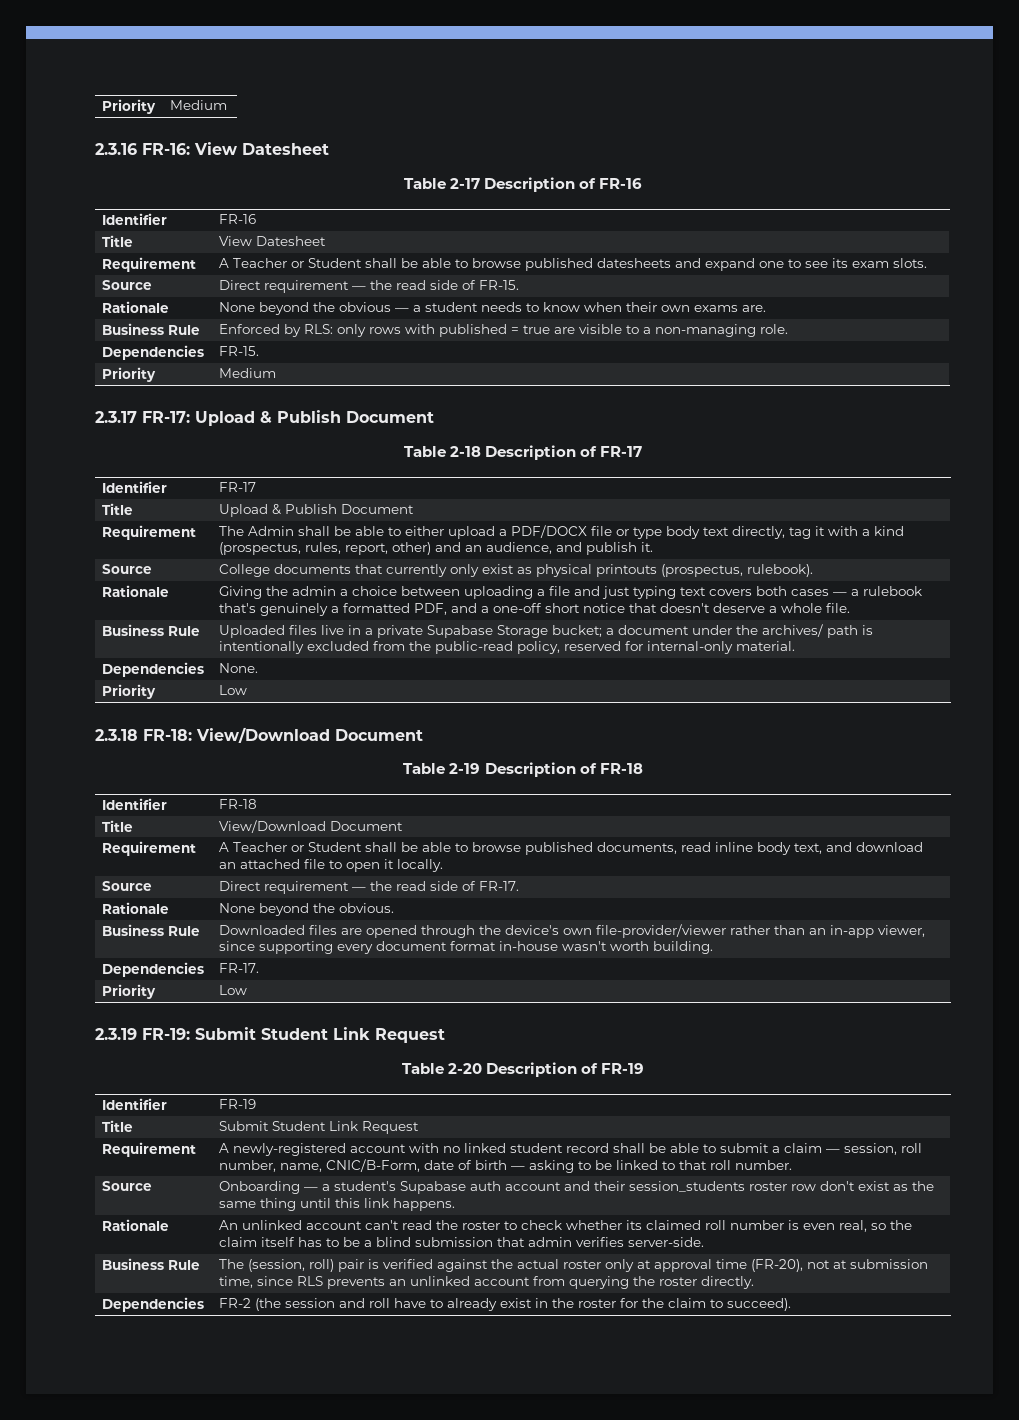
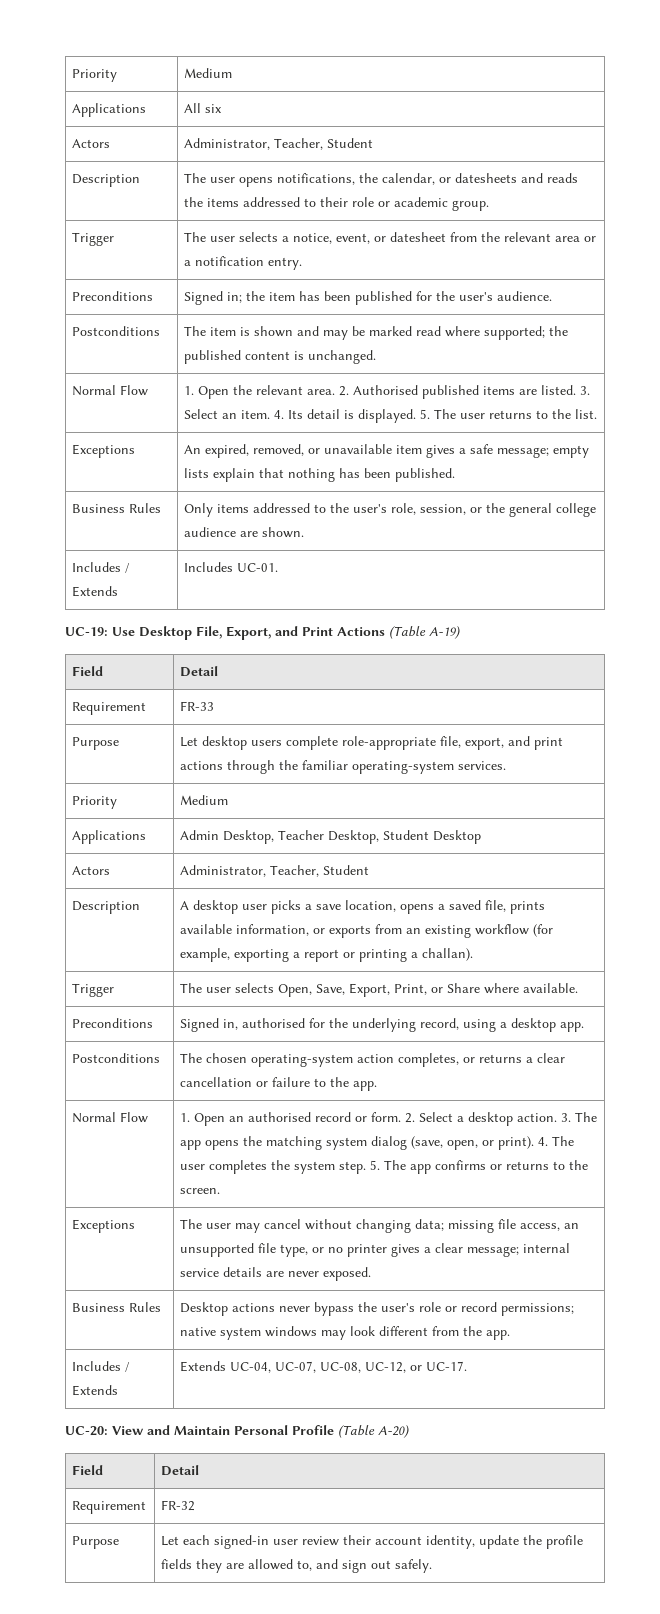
[102,99,157,114] [170,100,228,110] [95,142,329,155] [403,177,643,192] [102,213,168,225] [219,214,257,224] [102,235,134,247] [219,236,327,246] [102,257,197,272] [219,258,928,271] [102,280,153,290] [219,280,520,293] [102,301,170,313] [219,302,767,315] [102,323,201,335] [219,324,789,337] [102,345,205,360] [219,346,260,356] [102,367,157,382] [219,368,277,378] [95,410,434,426] [403,445,643,460] [102,481,168,493] [219,482,257,492] [102,503,134,515] [219,504,415,517] [102,525,197,540] [219,525,905,539] [219,542,654,555] [102,564,153,574] [219,564,814,577] [102,585,170,597] [219,586,923,599] [219,603,851,616] [102,624,201,636] [219,624,874,638] [219,641,796,654] [102,662,205,677] [219,663,259,673] [102,684,157,699] [219,685,248,695] [95,727,423,743] [403,762,643,777] [102,798,168,810] [219,799,258,809] [102,820,134,832] [219,820,404,833] [102,841,197,856] [219,842,924,855] [219,859,444,872] [102,881,153,891] [219,881,520,894] [102,902,170,914] [219,903,395,916] [102,924,201,936] [219,924,926,938] [219,941,714,954] [102,962,205,977] [219,963,260,973] [102,984,157,999] [219,985,248,995] [95,1027,445,1043] [401,1062,645,1077] [102,1098,168,1110] [219,1099,257,1109] [102,1120,134,1132] [219,1121,420,1134] [102,1142,197,1157] [219,1143,923,1156] [219,1159,793,1173] [102,1181,153,1191] [219,1181,935,1194] [219,1198,456,1211] [102,1219,170,1231] [219,1220,913,1232] [219,1237,705,1247] [102,1258,201,1270] [219,1259,929,1272] [219,1276,755,1289] [102,1297,205,1312] [219,1298,792,1311] Priority | Medium // 2.3.16 FR-16: View Datesheet // Table 2-17 Description of FR-16 // Identifier | FR-16 // Title | View Datesheet // Requirement | A Teacher or Student shall be able to browse published datesheets and expand one to see its exam slots. // Source | Direct requirement — the read side of FR-15. // Rationale | None beyond the obvious — a student needs to know when their own exams are. // Business Rule | Enforced by RLS: only rows with published = true are visible to a non-managing role. // Dependencies | FR-15. // Priority | Medium // 2.3.17 FR-17: Upload & Publish Document // Table 2-18 Description of FR-17 // Identifier | FR-17 // Title | Upload & Publish Document // Requirement | The Admin shall be able to either upload a PDF/DOCX file or type body text directly, tag it with a kind (prospectus, rules, report, other) and an audience, and publish it. // Source | College documents that currently only exist as physical printouts (prospectus, rulebook). // Rationale | Giving the admin a choice between uploading a file and just typing text covers both cases — a rulebook that's genuinely a formatted PDF, and a one-off short notice that doesn't deserve a whole file. // Business Rule | Uploaded files live in a private Supabase Storage bucket; a document under the archives/ path is intentionally excluded from the public-read policy, reserved for internal-only material. // Dependencies | None. // Priority | Low // 2.3.18 FR-18: View/Download Document // Table 2-19 Description of FR-18 // Identifier | FR-18 // Title | View/Download Document // Requirement | A Teacher or Student shall be able to browse published documents, read inline body text, and download an attached file to open it locally. // Source | Direct requirement — the read side of FR-17. // Rationale | None beyond the obvious. // Business Rule | Downloaded files are opened through the device's own file-provider/viewer rather than an in-app viewer, since supporting every document format in-house wasn't worth building. // Dependencies | FR-17. // Priority | Low // 2.3.19 FR-19: Submit Student Link Request // Table 2-20 Description of FR-19 // Identifier | FR-19 // Title | Submit Student Link Request // Requirement | A newly-registered account with no linked student record shall be able to submit a claim — session, roll number, name, CNIC/B-Form, date of birth — asking to be linked to that roll number. // Source | Onboarding — a student's Supabase auth account and their session_students roster row don't exist as the same thing until this link happens. // Rationale | An unlinked account can't read the roster to check whether its claimed roll number is even real, so the claim itself has to be a blind submission that admin verifies server-side. // Business Rule | The (session, roll) pair is verified against the actual roster only at approval time (FR-20), not at submission time, since RLS prevents an unlinked account from querying the roster directly. // Dependencies | FR-2 (the session and roll have to already exist in the roster for the claim to succeed). -> [72,69,118,82] [184,68,233,78] [72,103,147,117] [184,103,223,113] [72,139,111,148] [184,138,374,150] [72,174,141,187] [184,173,579,187] [184,197,490,211] [72,232,115,246] [184,232,597,244] [184,256,303,270] [72,291,154,301] [184,291,553,305] [72,326,161,336] [184,326,569,340] [184,350,377,364] [72,385,149,396] [184,385,591,399] [184,409,598,423] [72,444,136,458] [184,444,590,458] [184,468,456,482] [72,503,162,513] [184,503,597,517] [184,527,305,538] [72,562,131,573] [72,586,119,597] [184,562,279,572] [65,626,461,640] [72,666,104,676] [180,666,219,677] [72,702,147,715] [180,701,215,711] [72,737,120,750] [180,736,564,750] [180,760,507,774] [72,796,118,809] [180,795,229,805] [72,830,147,844] [180,830,482,844] [72,866,111,875] [180,865,370,877] [72,901,141,914] [180,900,546,914] [180,924,554,938] [180,948,474,962] [72,983,115,997] [180,983,579,997] [72,1018,154,1028] [180,1018,585,1032] [72,1053,161,1063] [180,1053,566,1067] [180,1077,378,1091] [72,1112,149,1123] [180,1112,598,1126] [180,1136,575,1150] [180,1160,589,1174] [180,1188,221,1194] [72,1219,136,1233] [180,1219,580,1233] [180,1243,571,1257] [180,1267,372,1281] [72,1302,162,1312] [180,1302,575,1316] [180,1326,511,1340] [72,1361,131,1372] [72,1385,119,1396] [180,1361,468,1373] [65,1425,410,1438] [72,1465,104,1475] [161,1465,200,1476] [72,1501,147,1514] [161,1500,196,1511] [72,1536,120,1549] [161,1535,584,1549] [161,1559,433,1573] Priority | Medium // Applications | All six // Actors | Administrator, Teacher, Student // Description | The user opens notifications, the calendar, or datesheets and reads the items addressed to their role or academic group. // Trigger | The user selects a notice, event, or datesheet from the relevant area or a notification entry. // Preconditions | Signed in; the item has been published for the user's audience. // Postconditions | The item is shown and may be marked read where supported; the published content is unchanged. // Normal Flow | 1. Open the relevant area. 2. Authorised published items are listed. 3. Select an item. 4. Its detail is displayed. 5. The user returns to the list. // Exceptions | An expired, removed, or unavailable item gives a safe message; empty lists explain that nothing has been published. // Business Rules | Only items addressed to the user's role, session, or the general college audience are shown. // Includes / Extends | Includes UC-01. // UC-19: Use Desktop File, Export, and Print Actions (Table A-19) // Field | Detail // Requirement | FR-33 // Purpose | Let desktop users complete role-appropriate file, export, and print actions through the familiar operating-system services. // Priority | Medium // Applications | Admin Desktop, Teacher Desktop, Student Desktop // Actors | Administrator, Teacher, Student // Description | A desktop user picks a save location, opens a saved file, prints available information, or exports from an existing workflow (for example, exporting a report or printing a challan). // Trigger | The user selects Open, Save, Export, Print, or Share where available. // Preconditions | Signed in, authorised for the underlying record, using a desktop app. // Postconditions | The chosen operating-system action completes, or returns a clear cancellation or failure to the app. // Normal Flow | 1. Open an authorised record or form. 2. Select a desktop action. 3. The app opens the matching system dialog (save, open, or print). 4. The user completes the system step. 5. The app confirms or returns to the screen. // Exceptions | The user may cancel without changing data; missing file access, an unsupported file type, or no printer gives a clear message; internal service details are never exposed. // Business Rules | Desktop actions never bypass the user's role or record permissions; native system windows may look different from the app. // Includes / Extends | Extends UC-04, UC-07, UC-08, UC-12, or UC-17. // UC-20: View and Maintain Personal Profile (Table A-20) // Field | Detail // Requirement | FR-32 // Purpose | Let each signed-in user review their account identity, update the profile fields they are allowed to, and sign out safely.

